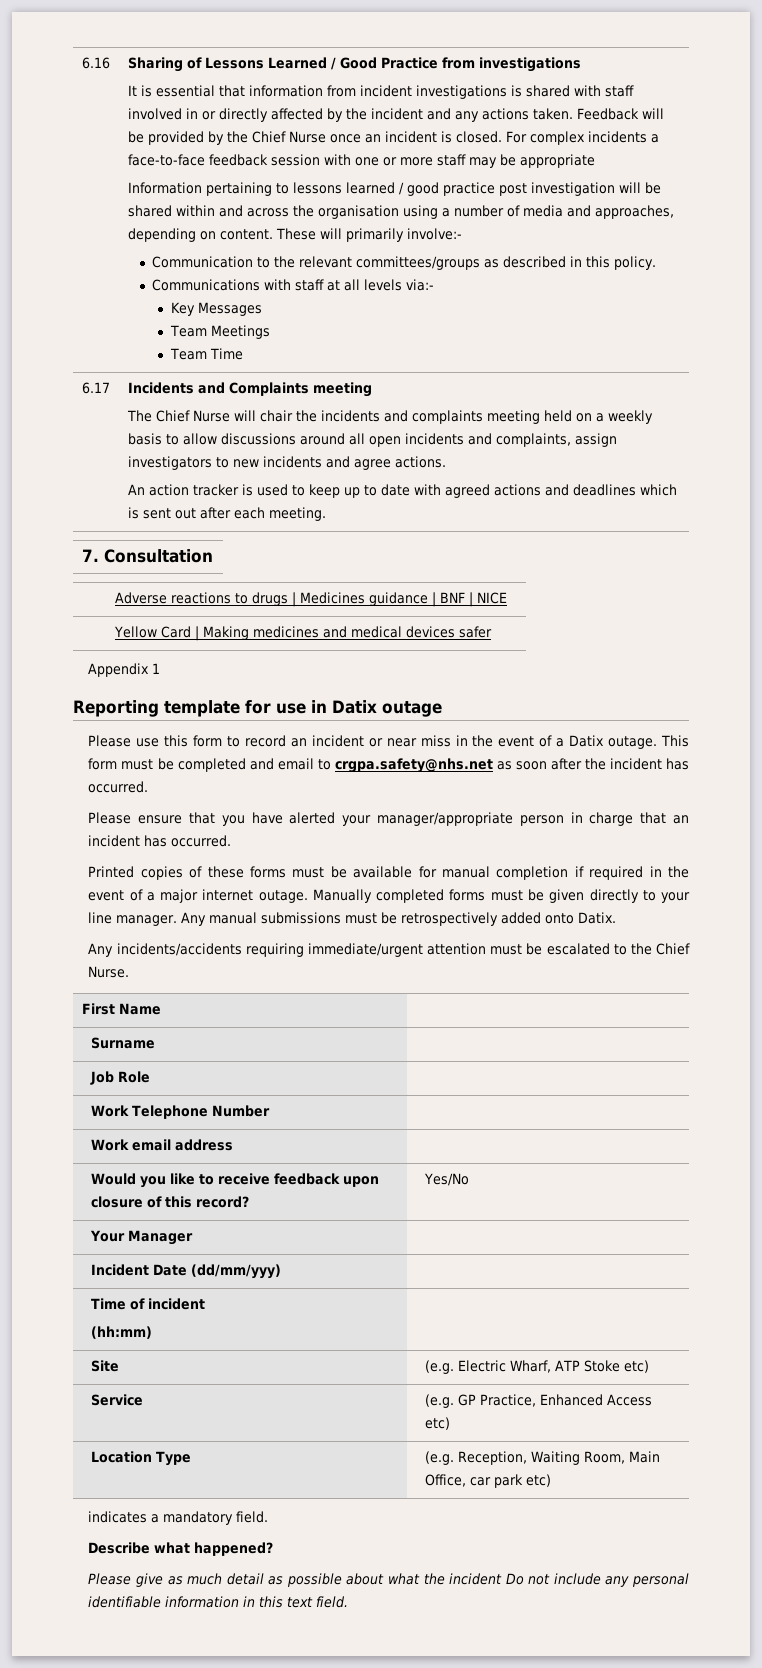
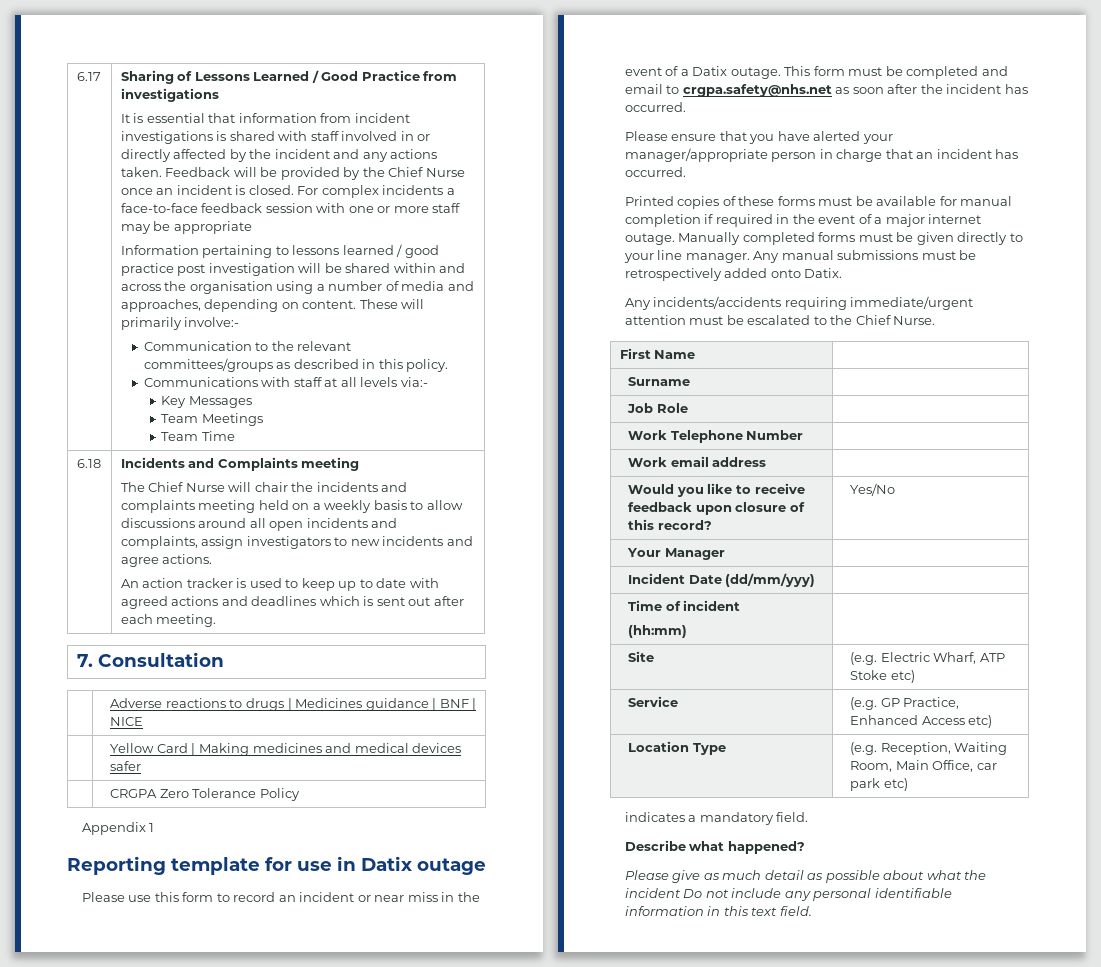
[81,57,110,69] 6.16 -> [76,72,101,81] 6.17
[81,382,110,394] 6.17 -> [76,459,101,468] 6.18
(493, 632) none -> [110,788,300,801] // | CRGPA Zero Tolerance Policy

